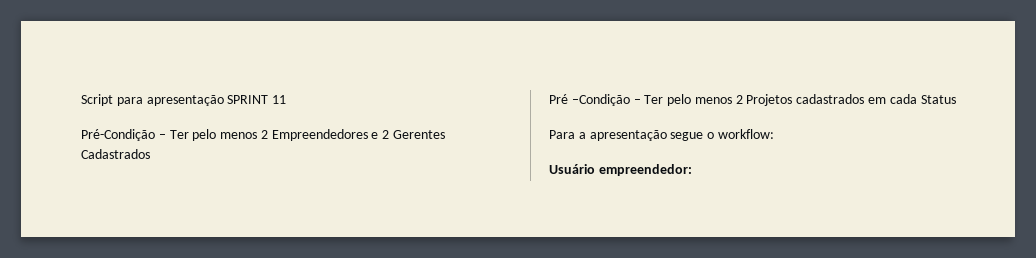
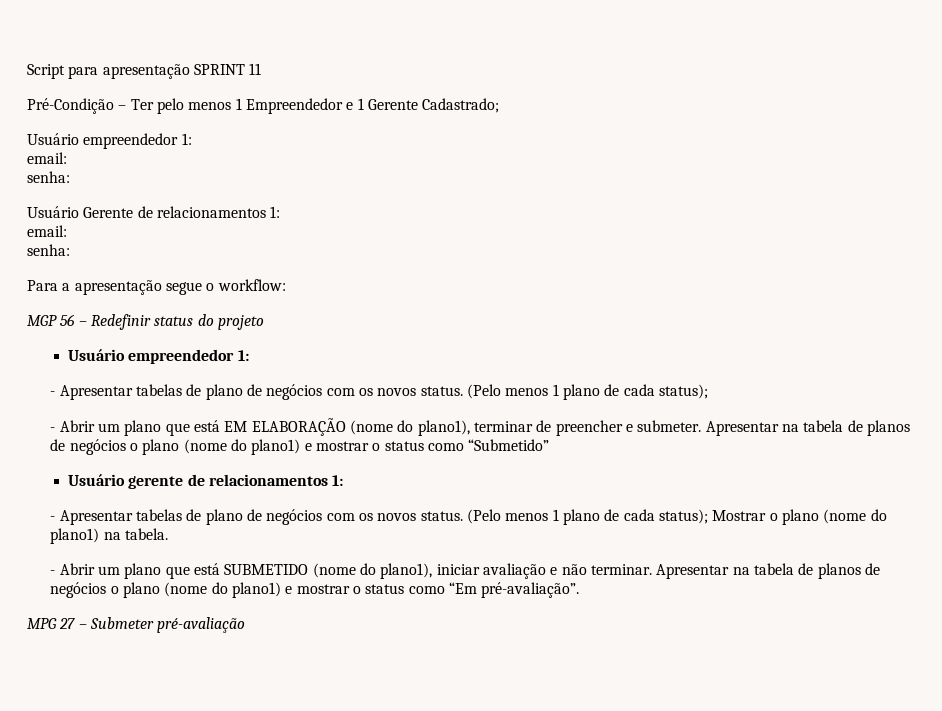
[260,129,446,141] [81,149,150,159] [549,94,956,106] 2 Empreendedores e 2 Gerentes Cadastrados // Pré –Condição – Ter pelo menos 2 Projetos cadastrados em cada Status -> [235,98,500,114] [27,133,192,149] [27,152,67,164] [27,171,70,183] [27,206,281,218] [27,225,67,237] [27,244,70,256] 1 Empreendedor e 1 Gerente Cadastrado; // Usuário empreendedor 1: // email: // senha: // Usuário Gerente de relacionamentos 1: // email: // senha:
[549,164,692,176] Usuário empreendedor: -> [27,314,264,330] [68,349,249,364] [50,384,708,400] [50,418,910,436] [50,439,550,455] [68,474,344,489] [50,509,887,525] [50,528,169,544] [50,563,880,579] [50,582,580,598] [27,617,246,633] MGP 56 – Redefinir status do projeto // Usuário empreendedor 1: // - Apresentar tabelas de plano de negócios com os novos status. (Pelo menos 1 plano de cada status); // - Abrir um plano que está EM ELABORAÇÃO (nome do plano1), terminar de preencher e submeter. Apresentar na tabela de planos de negócios o plano (nome do plano1) e mostrar o status como “Submetido” // Usuário gerente de relacionamentos 1: // - Apresentar tabelas de plano de negócios com os novos status. (Pelo menos 1 plano de cada status); Mostrar o plano (nome do plano1) na tabela. // - Abrir um plano que está SUBMETIDO (nome do plano1), iniciar avaliação e não terminar. Apresentar na tabela de planos de negócios o plano (nome do plano1) e mostrar o status como “Em pré-avaliação”. // MPG 27 – Submeter pré-avaliação

